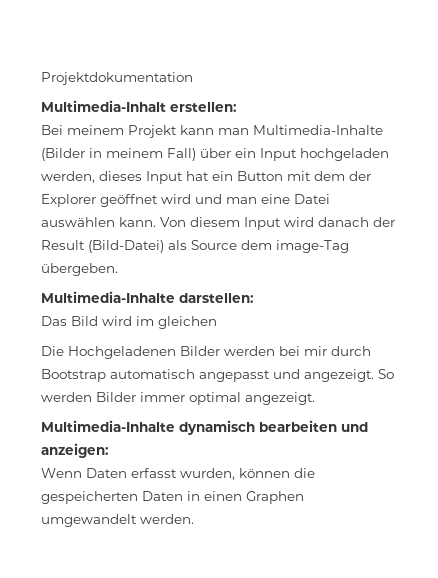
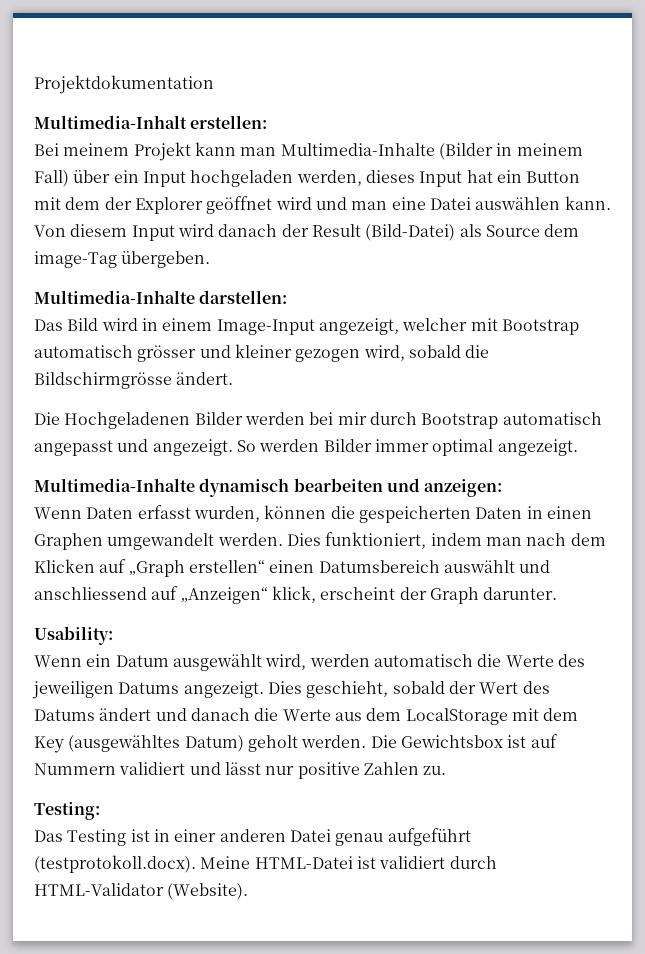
[136,316,217,329] im gleichen -> [141,318,579,335] [34,344,490,362] [34,372,234,389] in einem Image-Input angezeigt, welcher mit Bootstrap automatisch grösser und kleiner gezogen wird, sobald die Bildschirmgrösse ändert.
(194, 519) none -> [286,532,606,549] [34,559,551,577] [34,586,558,604] [34,626,113,645] [34,654,585,671] [32,681,550,699] [34,708,579,725] [34,734,558,753] [34,762,447,779] [34,802,100,820] [34,828,471,846] [34,855,497,873] [34,883,249,900] Dies funktioniert, indem man nach dem Klicken auf „Graph erstellen“ einen Datumsbereich auswählt und anschliessend auf „Anzeigen“ klick, erscheint der Graph darunter. // Usability: // Wenn ein Datum ausgewählt wird, werden automatisch die Werte des jeweiligen Datums angezeigt. Dies geschieht, sobald der Wert des Datums ändert und danach die Werte aus dem LocalStorage mit dem Key (ausgewähltes Datum) geholt werden. Die Gewichtsbox ist auf Nummern validiert und lässt nur positive Zahlen zu. // Testing: // Das Testing ist in einer anderen Datei genau aufgeführt (testprotokoll.docx). Meine HTML-Datei ist validiert durch HTML-Validator (Website).

